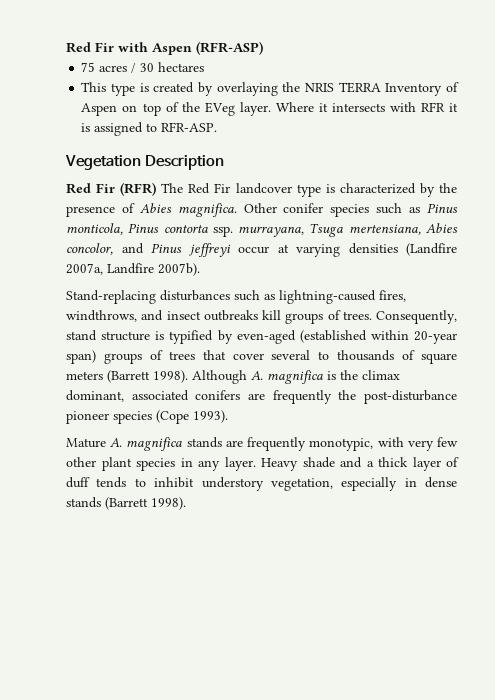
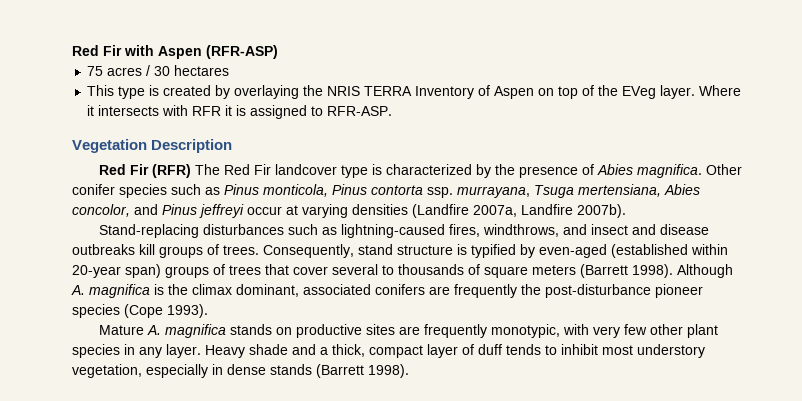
(201, 315) none -> [631,224,709,235] and disease
(222, 442) none -> [275,324,395,338] on productive sites
[378,457,408,467] thick -> [332,344,423,358] thick, compact
(195, 482) none -> [602,345,633,355] most

